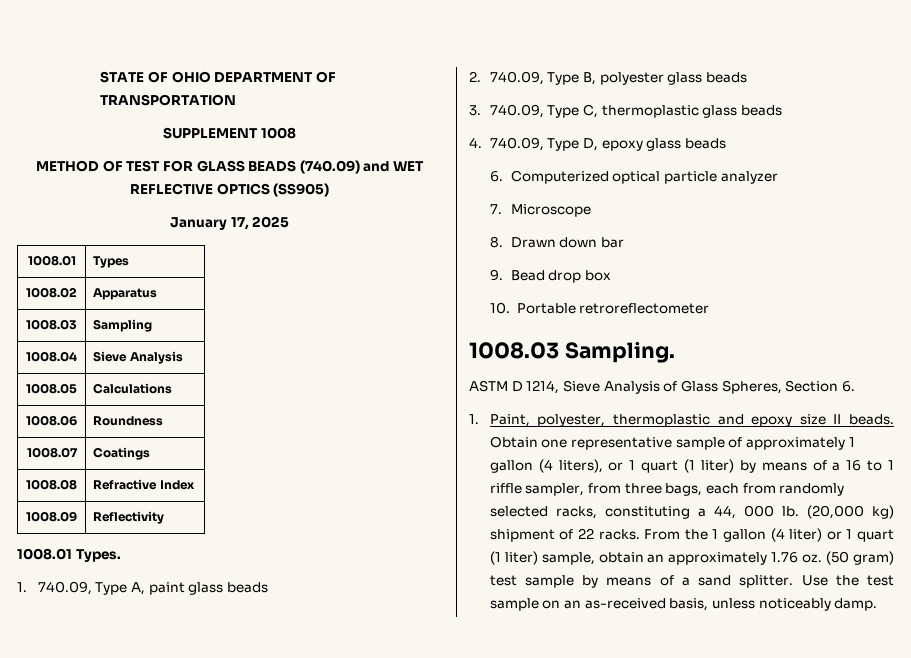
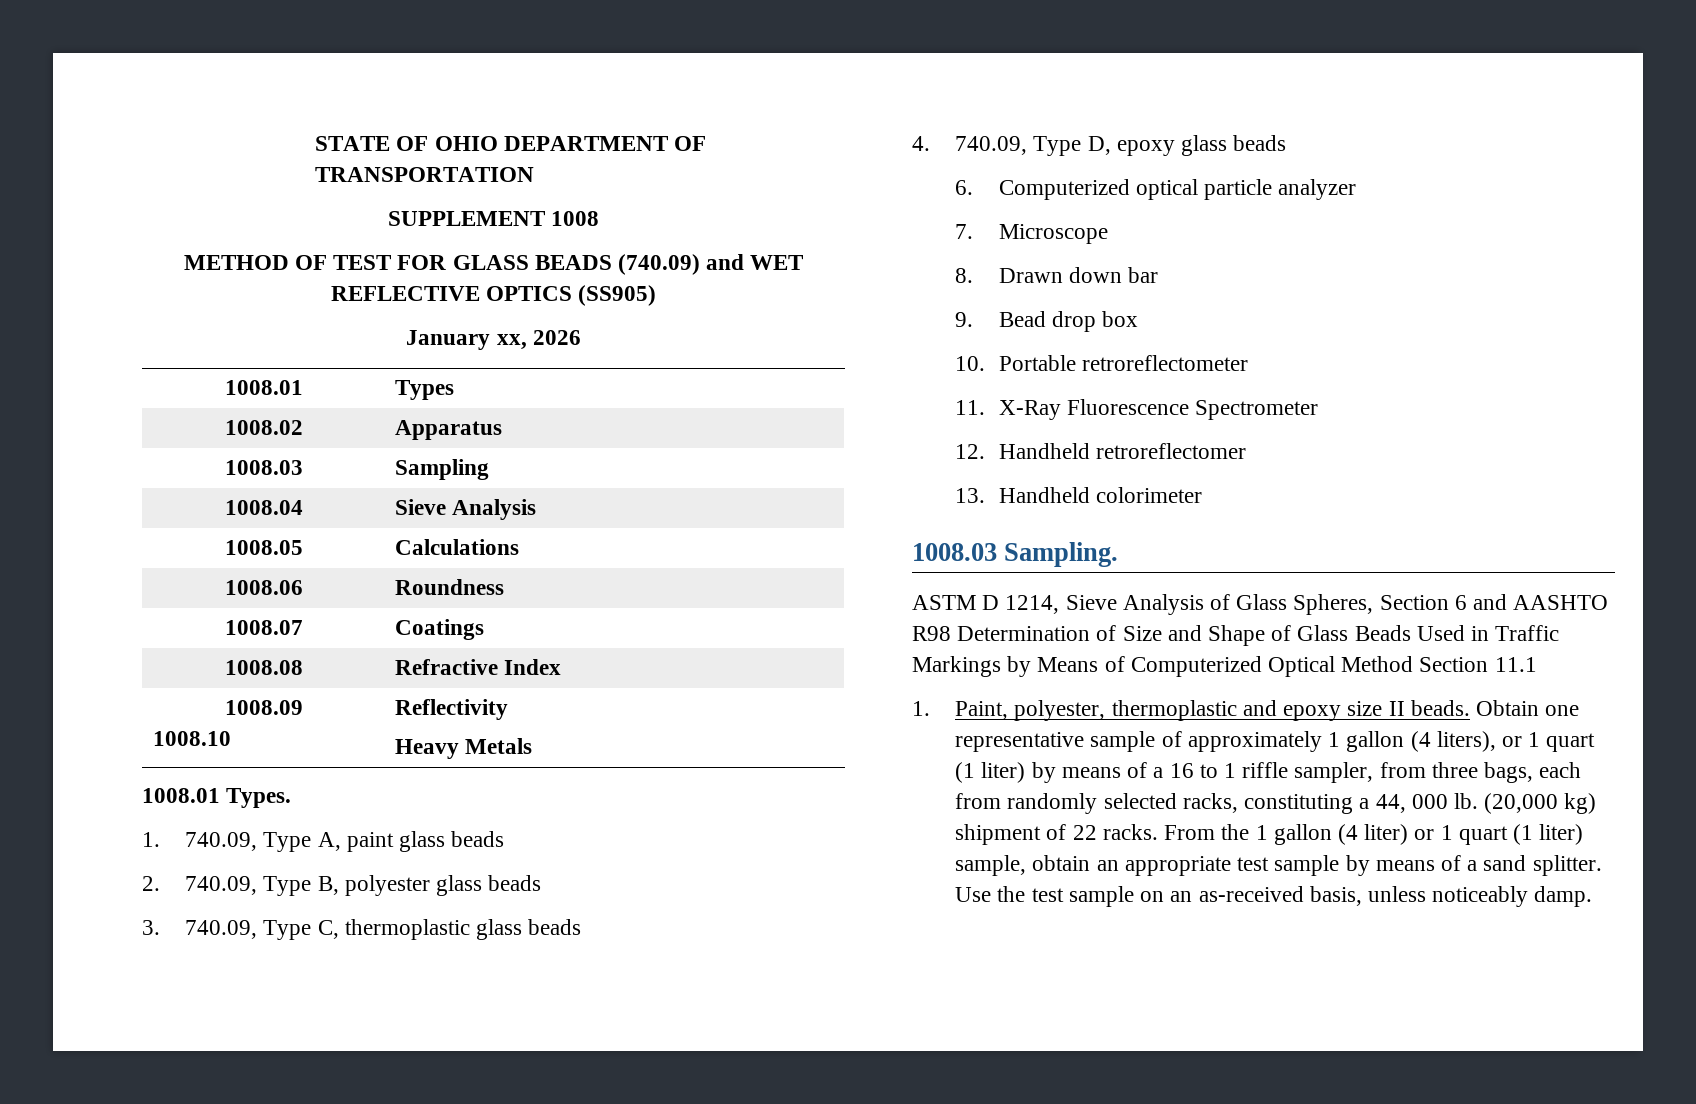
[230,216,290,230] 17, 2025 -> [496,330,581,350] xx, 2026
(77, 516) none -> [152,731,231,746] // 1008.10
(165, 517) none -> [394,738,532,759] // Heavy Metals
(710, 308) none -> [955,399,1318,420] [955,443,1246,459] [955,487,1202,503] // 11. X-Ray Fluorescence Spectrometer // 12. Handheld retroreflectomer // 13. Handheld colorimeter
[841,381,855,392] 6. -> [1454,594,1609,610] [912,625,1560,646] [912,656,1537,677] 6 and AASHTO R98 Determination of Size and Shape of Glass Beads Used in Traffic Markings by Means of Computerized Optical Method Section 11.1
[668,551,894,565] approximately 1.76 oz. (50 gram) -> [1124,856,1231,876] appropriate

